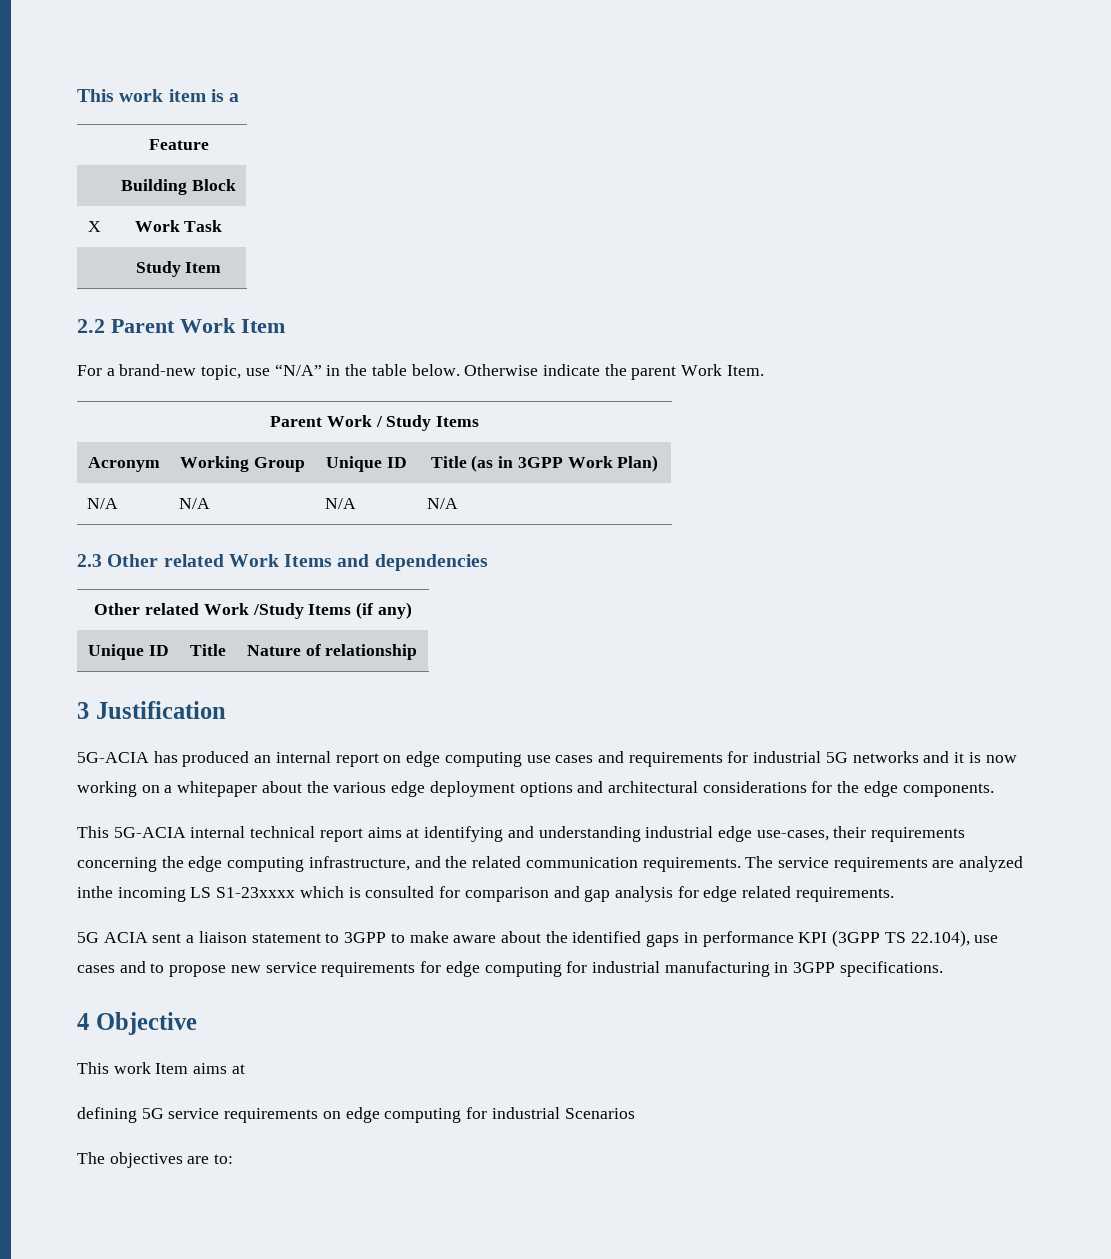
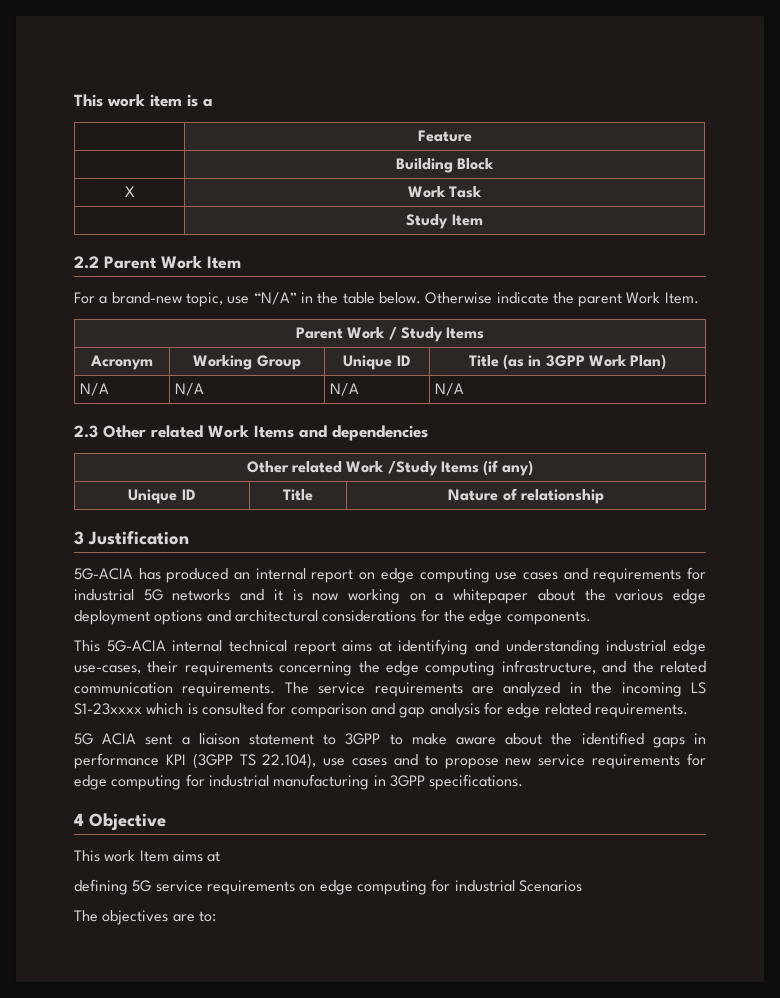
[77,886,113,898] inthe -> [569,682,613,694] in the

